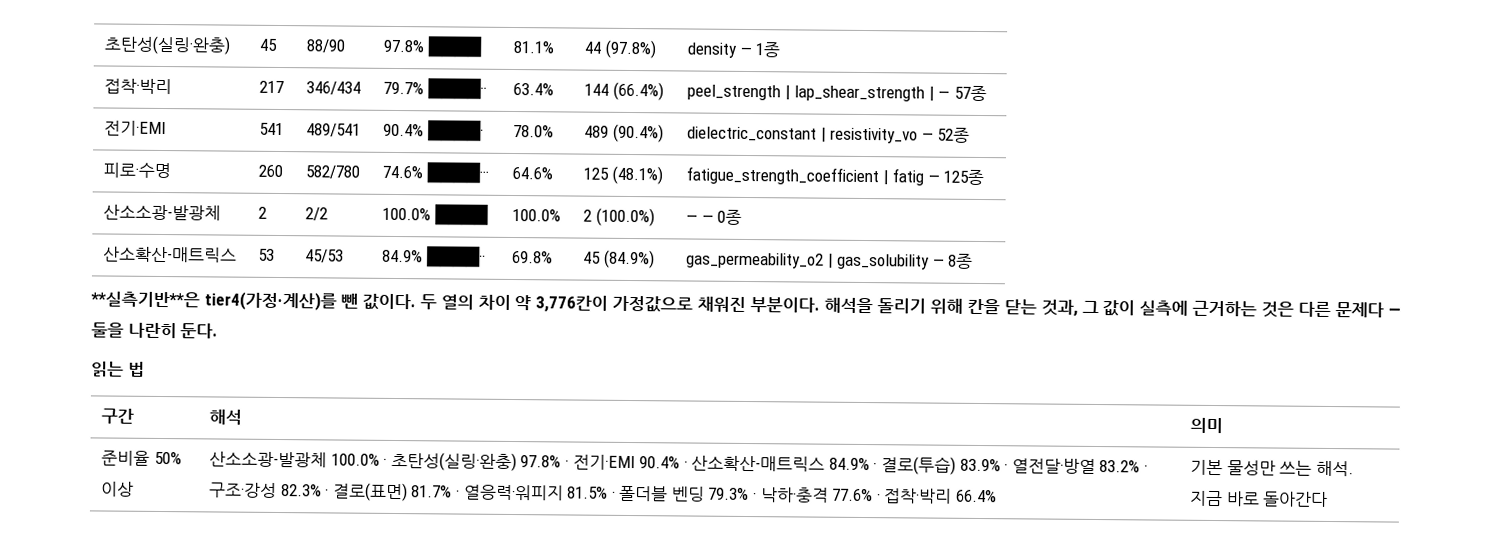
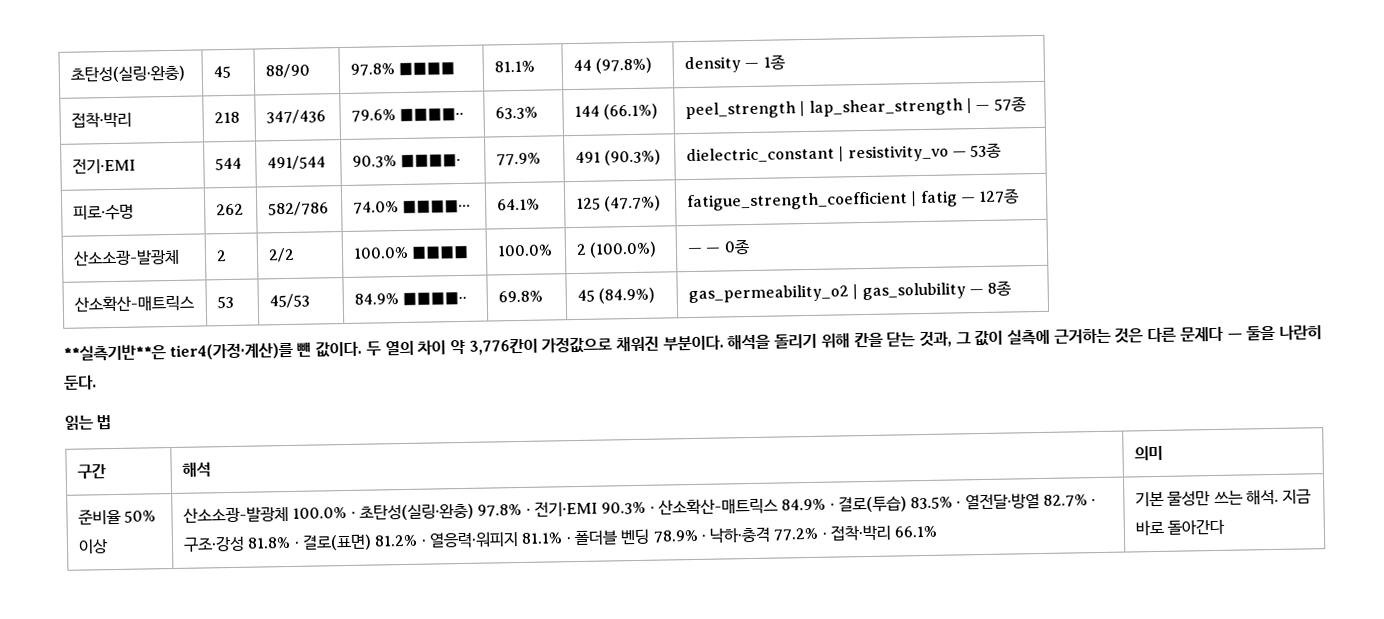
[258,80,284,94] [305,81,361,95] [382,78,487,100] [512,82,554,96] 217 | 346/434 | 79.7% ████·· | 63.4% -> [213,111,240,124] [265,109,326,125] [350,107,465,123] [494,106,538,120] 218 | 347/436 | 79.6% ████·· | 63.3%
[612,81,664,101] (66.4%) -> [603,103,659,120] (66.1%)
[258,122,284,136] [305,123,361,137] [382,120,484,142] [512,124,554,138] [583,123,664,143] 541 | 489/541 | 90.4% ████· | 78.0% | 489 (90.4%) -> [214,157,242,171] [266,155,326,171] [351,153,462,169] [495,152,541,166] [574,149,662,166] 544 | 491/544 | 90.3% ████· | 77.9% | 491 (90.3%)
[937,127,971,143] 52종 -> [970,142,1003,159] 53종
[257,164,283,178] [304,165,360,179] [381,165,423,179] 260 | 582/780 | 74.6% -> [215,203,244,216] [267,201,329,217] [352,201,399,214] 262 | 582/786 | 74.0%
[511,166,553,180] 64.6% -> [496,198,540,211] 64.1%
[611,165,663,185] (48.1%) -> [604,195,662,212] (47.7%)
[943,169,985,186] 125종 -> [978,188,1021,205] 127종
[639,456,681,469] 90.4% -> [601,501,647,515] 90.3%
[959,458,1001,472] 83.9% -> [910,496,954,510] 83.5%
[1099,460,1141,473] 83.2% -> [1043,494,1089,507] 82.7%
[280,484,322,497] 82.3% -> [247,536,292,549] 81.8%
[411,485,453,498] 81.7% -> [374,534,419,547] 81.2%
[567,486,609,499] 81.5% -> [521,532,564,544] 81.1%
[708,487,750,501] 79.3% -> [652,529,699,543] 78.9%
[832,488,874,502] 77.6% -> [773,527,819,541] 77.2%
[956,489,998,503] 66.4% -> [894,525,938,538] 66.1%

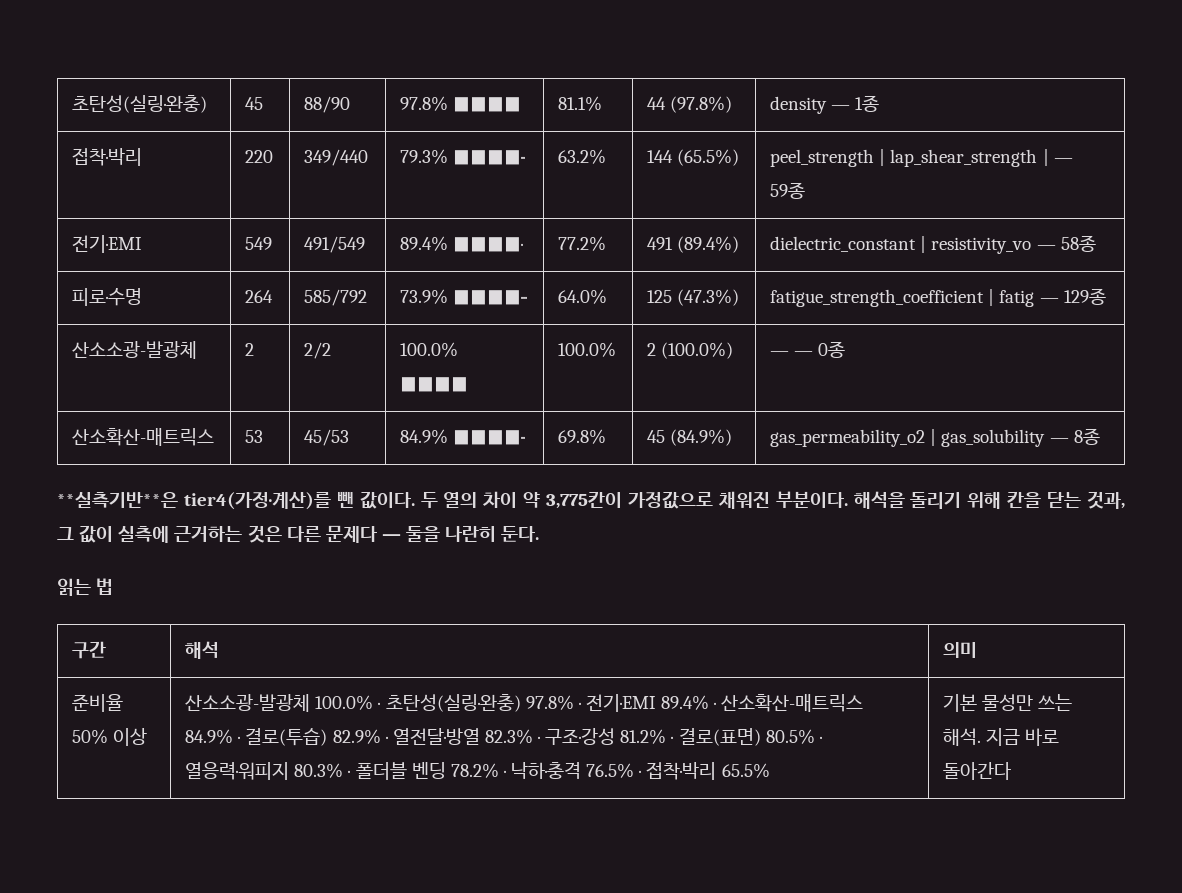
[213,111,240,124] [265,109,326,125] [350,107,465,123] [494,106,538,120] 218 | 347/436 | 79.6% ████·· | 63.3% -> [245,150,274,163] [304,149,369,166] [400,149,527,165] [558,149,607,164] 220 | 349/440 | 79.3% ████·· | 63.2%
[603,103,659,120] (66.1%) -> [677,149,740,166] (65.5%)
[993,96,1027,112] 57종 -> [770,182,806,199] 59종
[214,157,242,171] [266,155,326,171] [351,155,397,168] 544 | 491/544 | 90.3% -> [245,237,273,250] [304,236,366,253] [400,236,449,251] 549 | 491/549 | 89.4%
[495,152,541,166] 77.9% -> [558,236,607,251] 77.2%
[604,149,662,166] (90.3%) -> [677,236,740,253] (89.4%)
[970,142,1003,159] 53종 -> [1060,235,1096,252] 58종
[215,203,244,216] [267,201,329,217] [352,201,399,214] 262 | 582/786 | 74.0% -> [245,290,274,303] [304,289,368,306] [400,289,449,304] 264 | 585/792 | 73.9%
[496,198,540,211] 64.1% -> [558,289,608,304] 64.0%
[604,195,662,212] (47.7%) -> [677,289,740,306] (47.3%)
[978,188,1021,205] 127종 -> [1063,288,1106,305] 129종
[468,337,538,355] 3,776칸이 -> [546,491,623,509] 3,775칸이
[601,501,647,515] 90.3% -> [661,695,710,710] 89.4%
[910,496,954,510] 83.5% -> [332,729,381,744] 82.9%
[1043,494,1089,507] 82.7% -> [484,729,533,744] 82.3%
[247,536,292,549] 81.8% -> [620,729,667,744] 81.2%
[374,534,419,547] 81.2% -> [765,729,815,744] 80.5%
[521,532,564,544] 81.1% -> [294,763,344,778] 80.3%
[652,529,699,543] 78.9% -> [450,763,499,778] 78.2%
[773,527,819,541] 77.2% -> [586,763,635,778] 76.5%
[894,525,938,538] 66.1% -> [721,763,770,778] 65.5%

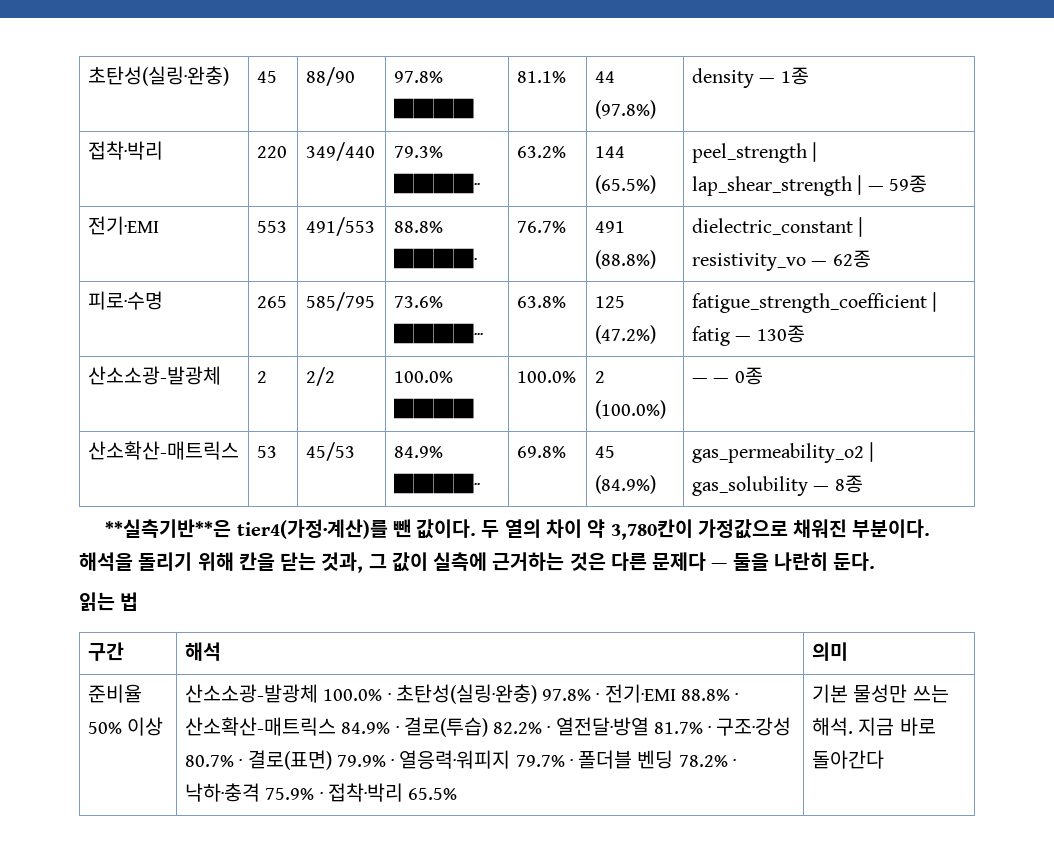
[245,237,273,250] [304,236,366,253] [400,236,449,251] 549 | 491/549 | 89.4% -> [256,221,287,233] [305,217,375,236] [393,221,443,233] 553 | 491/553 | 88.8%
[558,236,607,251] 77.2% -> [516,221,566,233] 76.7%
[677,236,740,253] (89.4%) -> [594,250,656,269] (88.8%)
[1060,235,1096,252] 58종 -> [832,250,871,268] 62종
[245,290,274,303] [304,289,368,306] [400,289,449,304] 264 | 585/792 | 73.9% -> [256,296,287,308] [305,292,375,311] [393,296,443,308] 265 | 585/795 | 73.6%
[558,289,608,304] 64.0% -> [516,296,566,308] 63.8%
[677,289,740,306] (47.3%) -> [594,325,656,344] (47.2%)
[1063,288,1106,305] 129종 -> [756,325,805,343] 130종
[546,491,623,509] 3,775칸이 -> [610,519,693,540] 3,780칸이
[661,695,710,710] 89.4% -> [680,689,730,701] 88.8%
[332,729,381,744] 82.9% -> [493,722,543,734] 82.2%
[484,729,533,744] 82.3% -> [653,722,703,734] 81.7%
[620,729,667,744] 81.2% -> [184,755,234,767] 80.7%
[765,729,815,744] 80.5% -> [336,755,386,767] 79.9%
[294,763,344,778] 80.3% -> [515,755,565,767] 79.7%
[586,763,635,778] 76.5% -> [265,788,315,800] 75.9%

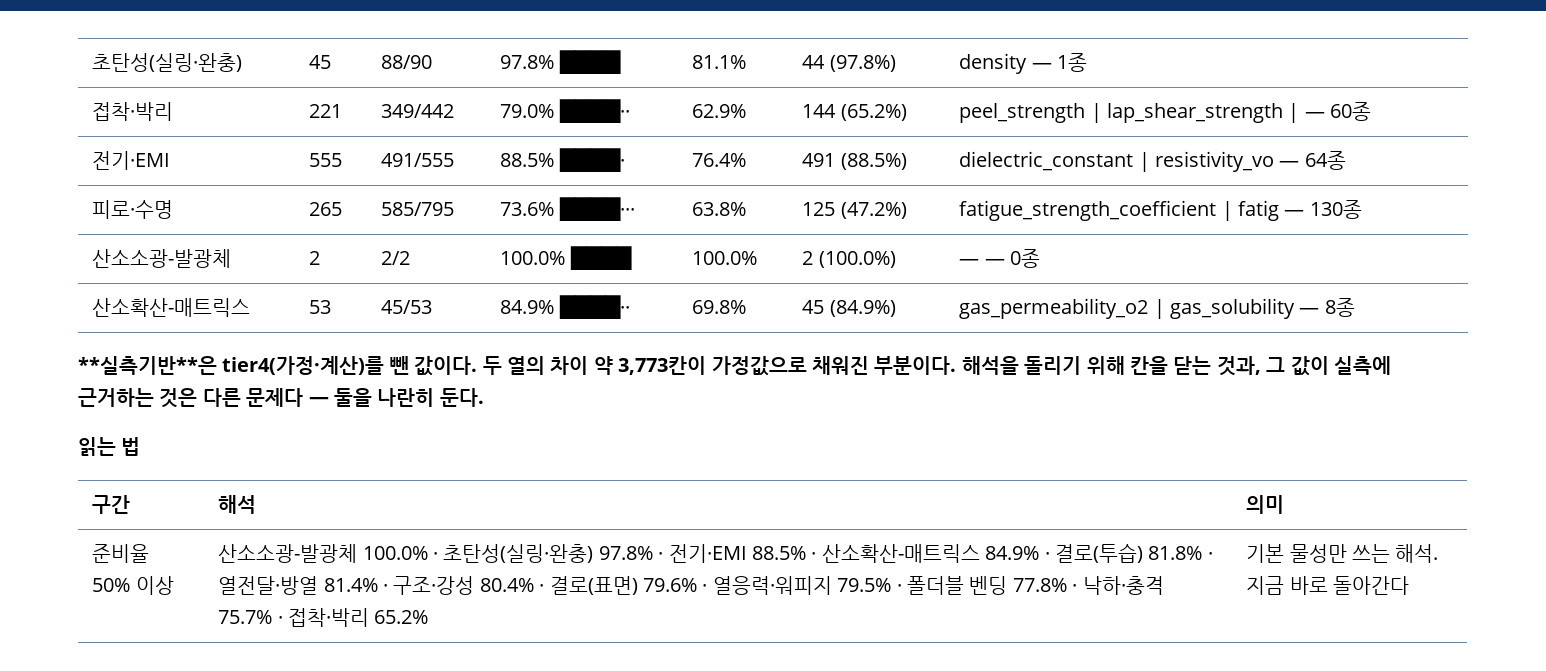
[256,146,287,158] [305,142,375,161] [393,146,443,158] [393,173,480,194] [516,146,566,158] 220 | 349/440 | 79.3% ████·· | 63.2% -> [309,104,343,118] [381,104,455,118] [500,99,630,123] [692,104,747,118] 221 | 349/442 | 79.0% ████·· | 62.9%
[594,175,656,194] (65.5%) -> [840,104,907,121] (65.2%)
[888,175,927,193] 59종 -> [1330,102,1372,121] 60종
[256,221,287,233] [305,217,375,236] [393,221,443,233] 553 | 491/553 | 88.8% -> [309,153,343,167] [381,153,455,167] [500,153,555,167] 555 | 491/555 | 88.5%
[516,221,566,233] 76.7% -> [692,153,747,167] 76.4%
[594,250,656,269] (88.8%) -> [840,153,907,170] (88.5%)
[832,250,871,268] 62종 -> [1304,151,1346,170] 64종
[610,519,693,540] 3,780칸이 -> [618,356,707,375] 3,773칸이
[680,689,730,701] 88.8% -> [752,546,807,560] 88.5%
[493,722,543,734] 82.2% -> [1148,546,1203,560] 81.8%
[653,722,703,734] 81.7% -> [323,578,378,592] 81.4%
[184,755,234,767] 80.7% -> [479,578,534,592] 80.4%
[336,755,386,767] 79.9% -> [643,578,698,592] 79.6%
[515,755,565,767] 79.7% -> [837,578,892,592] 79.5%
[678,755,728,767] 78.2% -> [1012,578,1067,592] 77.8%
[265,788,315,800] 75.9% -> [218,610,273,624] 75.7%
[408,788,458,800] 65.5% -> [374,610,429,624] 65.2%

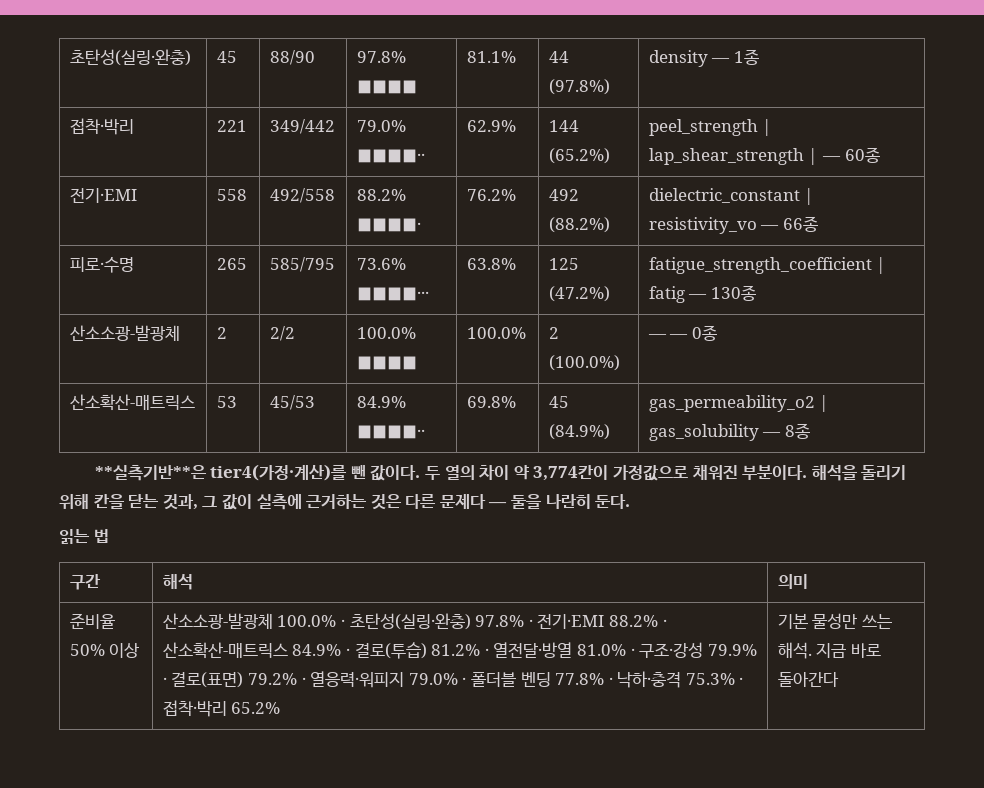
[309,153,343,167] [381,153,455,167] [500,148,625,172] [692,153,747,167] [802,153,907,170] 555 | 491/555 | 88.5% ████· | 76.4% | 491 (88.5%) -> [216,189,247,201] [269,188,335,203] [356,189,406,201] [356,218,421,232] [466,189,516,201] [548,189,579,201] [548,217,610,233] 558 | 492/558 | 88.2% ████· | 76.2% | 492 (88.2%)
[1304,151,1346,170] 64종 -> [782,216,818,232] 66종
[618,356,707,375] 3,773칸이 -> [533,465,609,481] 3,774칸이
[752,546,807,560] 88.5% -> [608,615,658,627] 88.2%
[1148,546,1203,560] 81.8% -> [431,644,481,656] 81.2%
[323,578,378,592] 81.4% -> [576,644,626,656] 81.0%
[479,578,534,592] 80.4% -> [707,644,757,656] 79.9%
[643,578,698,592] 79.6% -> [247,673,297,685] 79.2%
[837,578,892,592] 79.5% -> [408,673,458,685] 79.0%
[218,610,273,624] 75.7% -> [685,673,735,685] 75.3%

